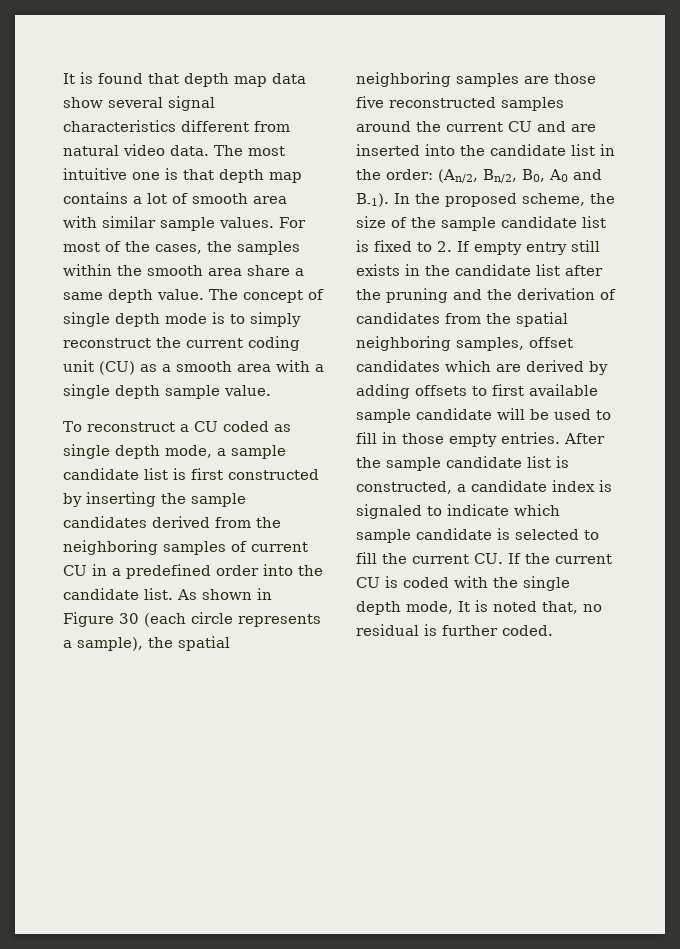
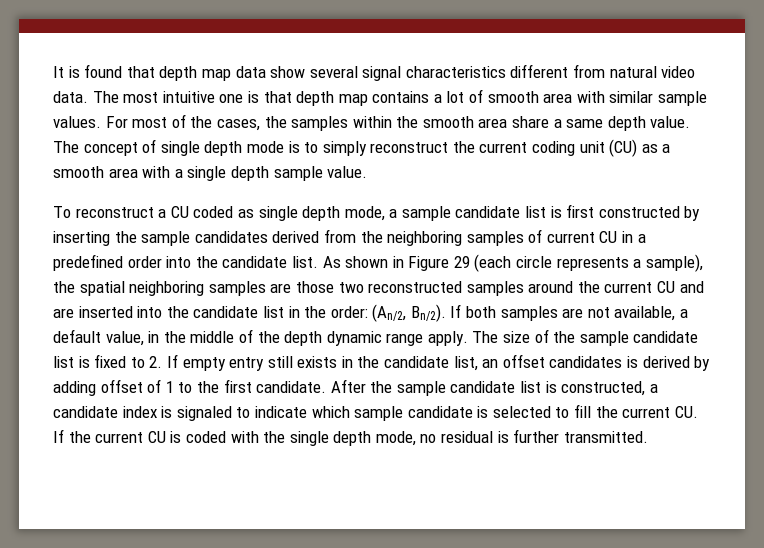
[119,613,139,624] 30 -> [453,256,470,268] 29
[356,96,384,108] five -> [338,282,364,293] two
[483,169,602,183] [356,193,615,207] Bn/2, B0, A0 and B-1). In the proposed scheme, the -> [410,304,689,322] [53,329,499,346] Bn/2). If both samples are not available, a default value, in the middle of the depth dynamic range apply. The
[536,264,603,276] [356,288,616,303] [356,312,568,327] [356,336,573,351] [356,360,608,375] [356,384,598,399] [356,408,611,423] [356,432,560,447] list after the pruning and the derivation of candidates from the spatial neighboring samples, offset candidates which are derived by adding offsets to first available sample candidate will be used to fill in those empty entries. -> [453,354,711,371] [53,379,327,396] list, an offset candidates is derived by adding offset of 1 to the first candidate.
[458,600,578,614] It is noted that, -> (416, 438) none
[502,625,553,636] coded. -> [563,431,648,443] transmitted.

